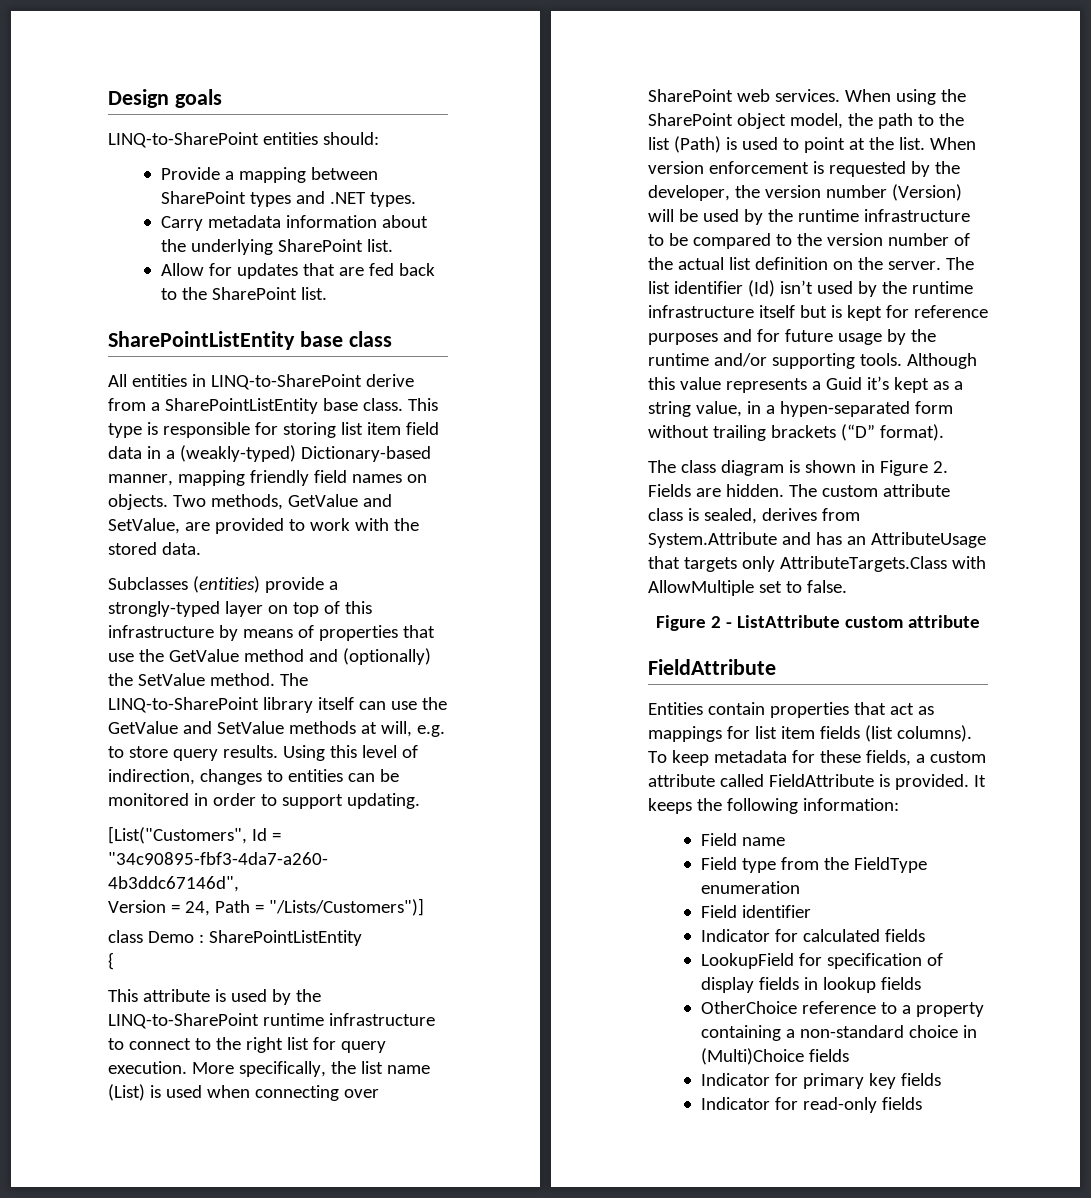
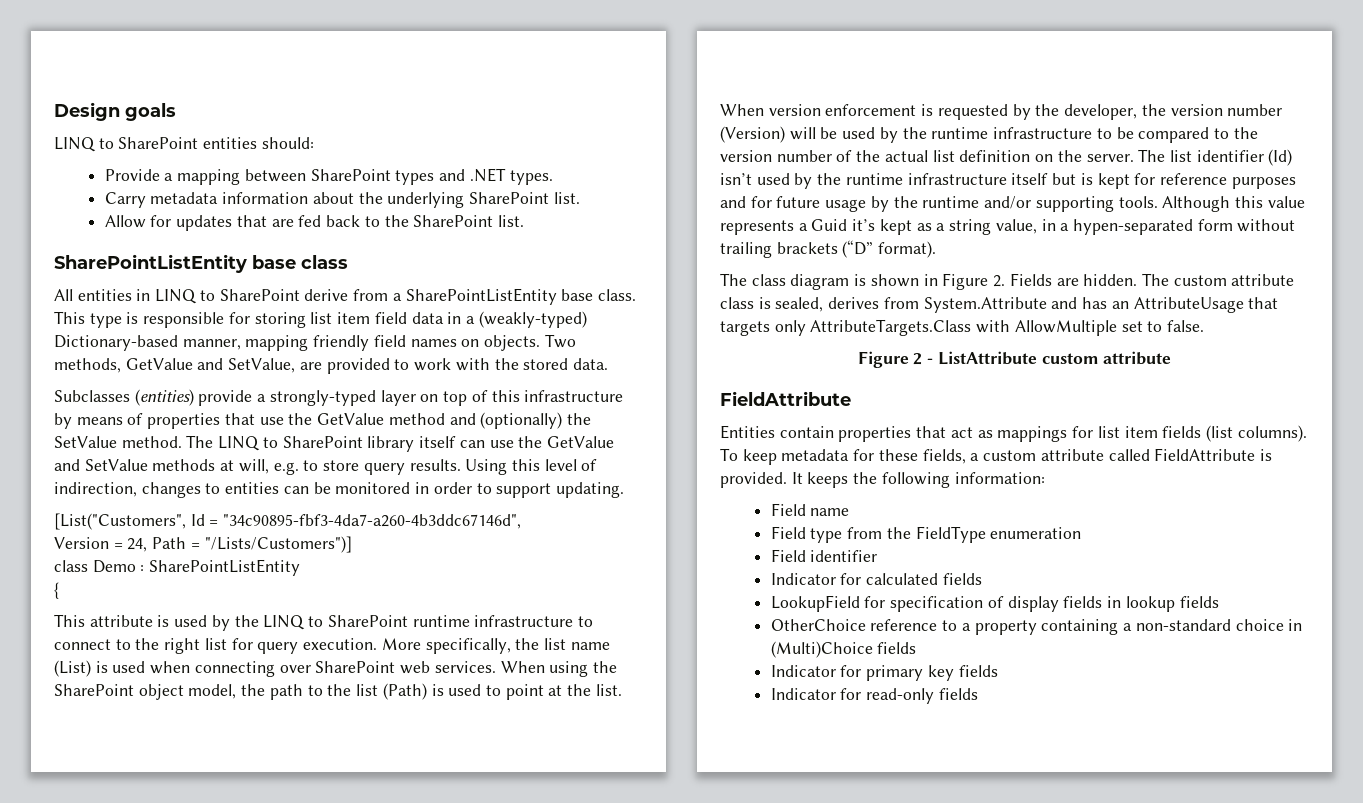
[108,132,259,148] LINQ-to-SharePoint -> [54,137,199,152] LINQ to SharePoint
[210,374,362,390] LINQ-to-SharePoint -> [155,289,300,304] LINQ to SharePoint
[108,697,259,713] LINQ-to-SharePoint -> [218,436,363,451] LINQ to SharePoint
[108,1013,259,1029] LINQ-to-SharePoint -> [263,615,408,630] LINQ to SharePoint

